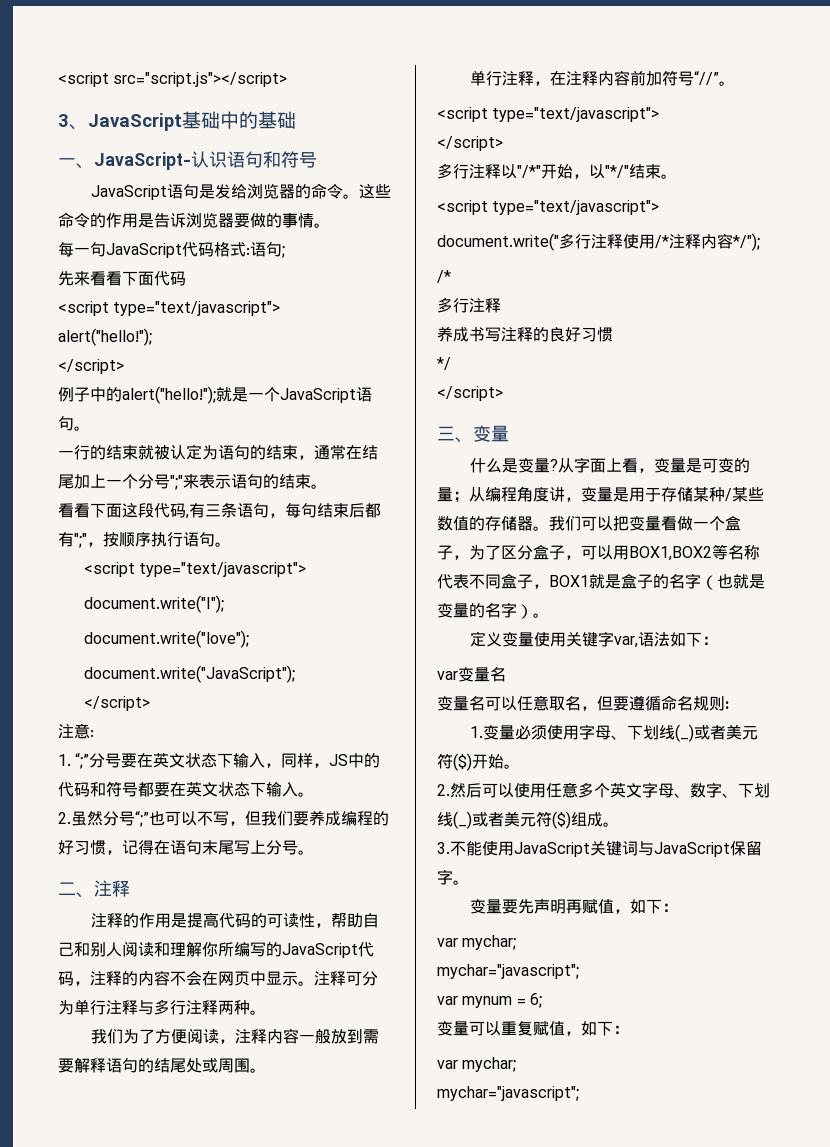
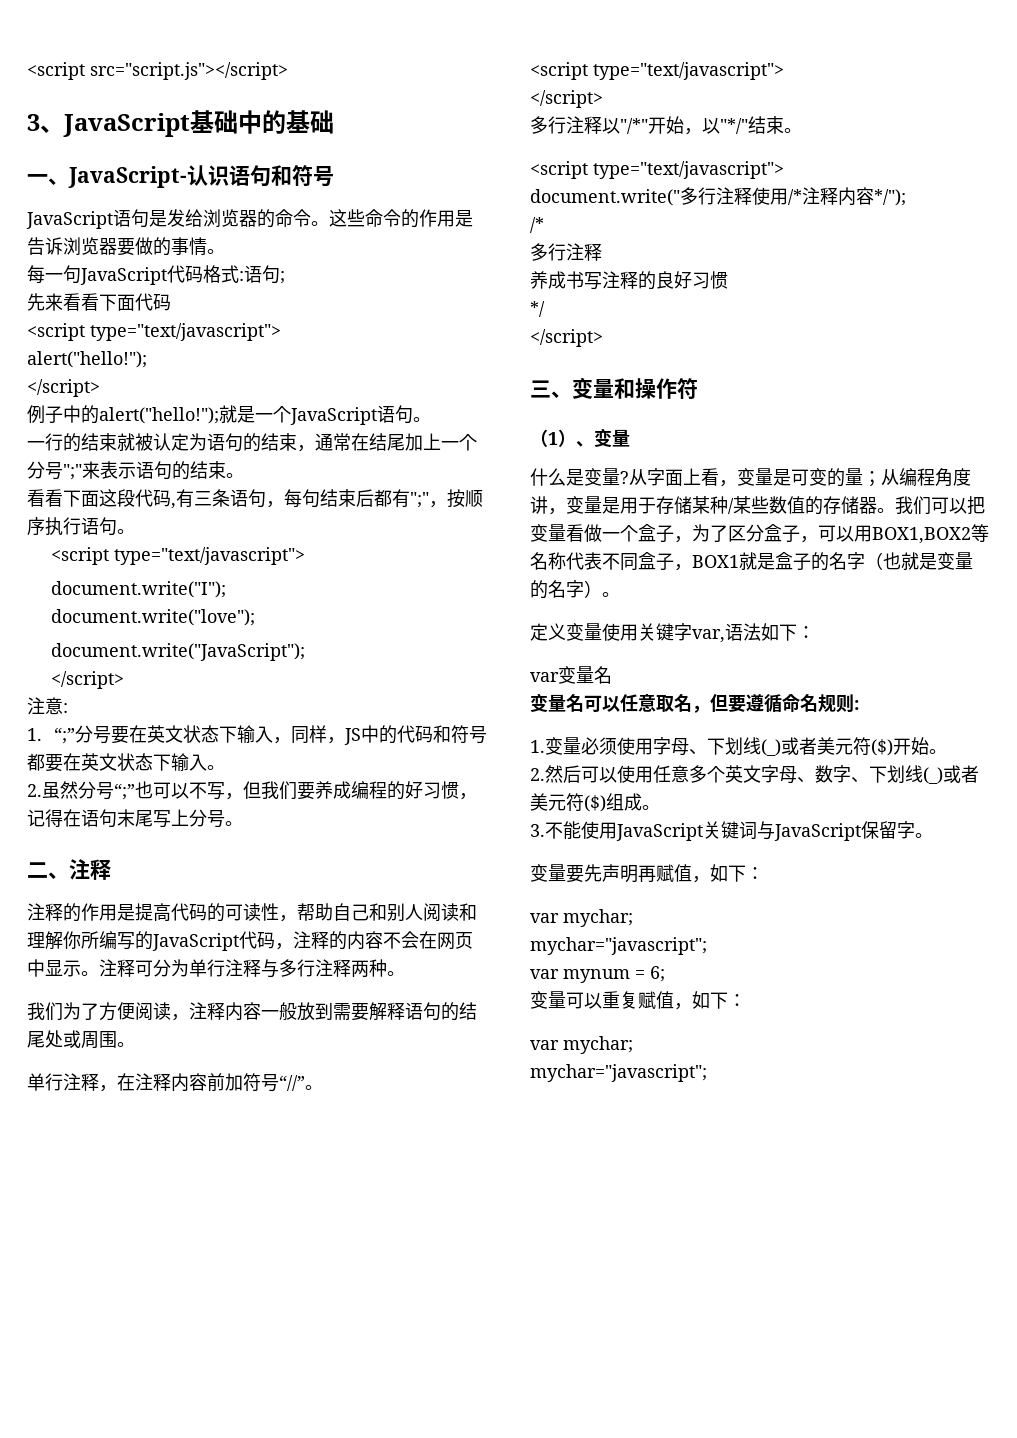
(509, 433) none -> [614,378,698,399] [530,428,630,447] 和操作符 // （1）、变量

